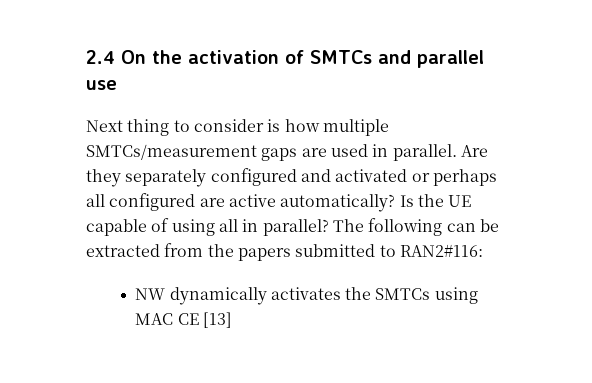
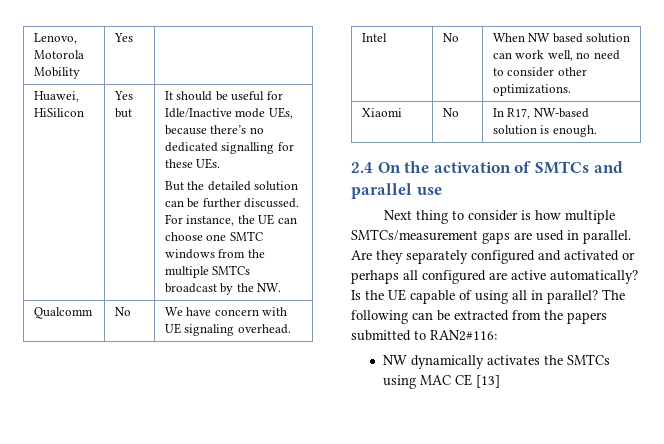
(86, 57) none -> [33,33,77,44] [33,50,84,59] [33,67,80,79] [113,33,133,42] [33,91,79,102] [33,108,84,117] [113,91,133,100] [114,108,132,118] [164,91,283,101] [164,107,293,119] [164,125,264,135] [164,142,294,154] [164,158,221,169] [164,181,299,191] [164,198,300,208] [164,214,297,226] [164,231,263,241] [164,249,265,259] [164,265,251,278] [164,283,282,295] [33,307,93,319] [114,307,131,316] [164,307,288,316] [164,323,291,336] [361,33,387,42] [442,33,459,42] [492,33,631,43] [492,50,620,61] [492,67,587,77] [492,84,571,96] [361,108,402,117] [442,108,459,117] [492,108,589,119] [492,125,597,137] Lenovo, Motorola Mobility | Yes | // Huawei, HiSilicon | Yes but | It should be useful for Idle/Inactive mode UEs, because there’s no dedicated signalling for these UEs. // But the detailed solution can be further discussed. For instance, the UE can choose one SMTC windows from the multiple SMTCs broadcast by the NW. // Qualcomm | No | We have concern with UE signaling overhead. // Intel | No | When NW based solution can work well, no need to consider other optimizations. // Xiaomi | No | In R17, NW-based solution is enough. //

